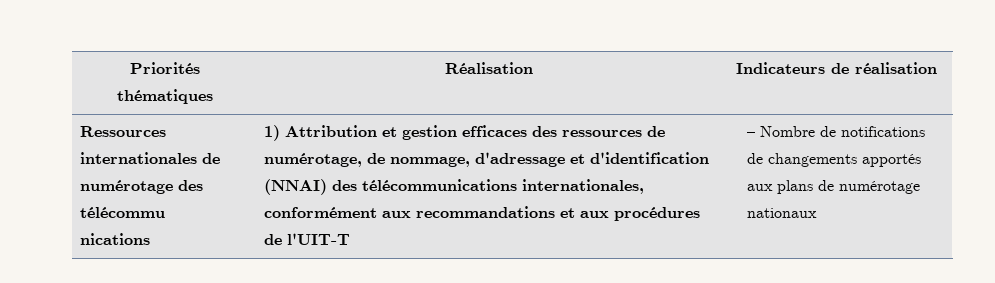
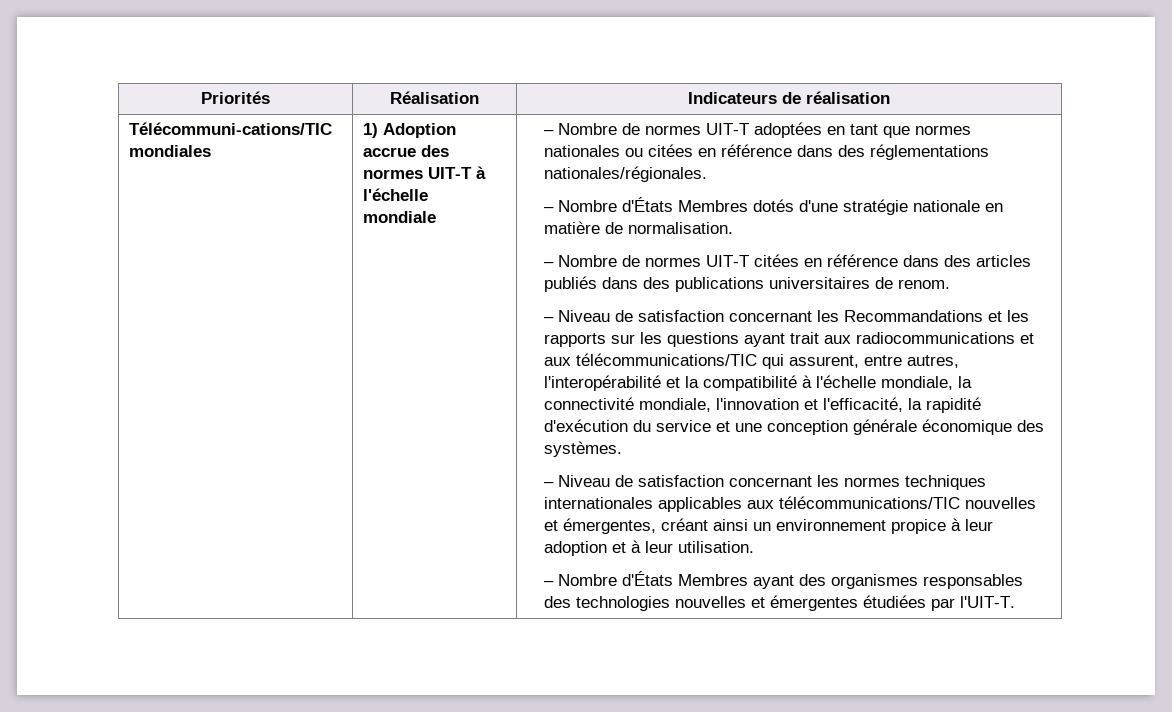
[116,89,213,104] thématiques -> (270, 97) none
[80,126,167,137] [80,152,221,164] [80,180,204,194] [80,207,166,218] [80,233,151,245] [264,125,666,141] [264,152,710,167] [264,179,645,195] [264,206,701,221] [264,233,351,245] [746,126,925,137] [746,153,921,167] [746,180,920,194] [746,208,817,218] Ressources internationales de numérotage des télécommu // nications | 1) Attribution et gestion efficaces des ressources de numérotage, de nommage, d'adressage et d'identification (NNAI) des télécommunications internationales, conformément aux recommandations et aux procédures de l'UIT-T | – Nombre de notifications de changements apportés aux plans de numérotage nationaux -> [129,122,333,135] [129,145,212,157] [363,123,457,138] [363,145,450,157] [363,166,487,179] [363,188,429,201] [363,211,437,223] [543,122,971,138] [543,144,989,160] [543,166,707,182] [543,197,1003,215] [543,221,733,234] [543,254,1031,267] [543,276,950,292] [543,310,1029,322] [543,332,1034,347] [543,353,959,369] [543,375,972,391] [543,397,981,413] [543,419,1044,435] [543,441,622,457] [543,475,986,490] [543,496,1036,512] [543,518,993,534] [543,540,754,556] [543,571,1023,589] [543,595,1015,611] Télécommuni-cations/TIC mondiales | 1) Adoption accrue des normes UIT-T à l'échelle mondiale | – Nombre de normes UIT-T adoptées en tant que normes nationales ou citées en référence dans des réglementations nationales/régionales. // – Nombre d'États Membres dotés d'une stratégie nationale en matière de normalisation. // – Nombre de normes UIT-T citées en référence dans des articles publiés dans des publications universitaires de renom. // – Niveau de satisfaction concernant les Recommandations et les rapports sur les questions ayant trait aux radiocommunications et aux télécommunications/TIC qui assurent, entre autres, l'interopérabilité et la compatibilité à l'échelle mondiale, la connectivité mondiale, l'innovation et l'efficacité, la rapidité d'exécution du service et une conception générale économique des systèmes. // – Niveau de satisfaction concernant les normes techniques internationales applicables aux télécommunications/TIC nouvelles et émergentes, créant ainsi un environnement propice à leur adoption et à leur utilisation. // – Nombre d'États Membres ayant des organismes responsables des technologies nouvelles et émergentes étudiées par l'UIT-T.

